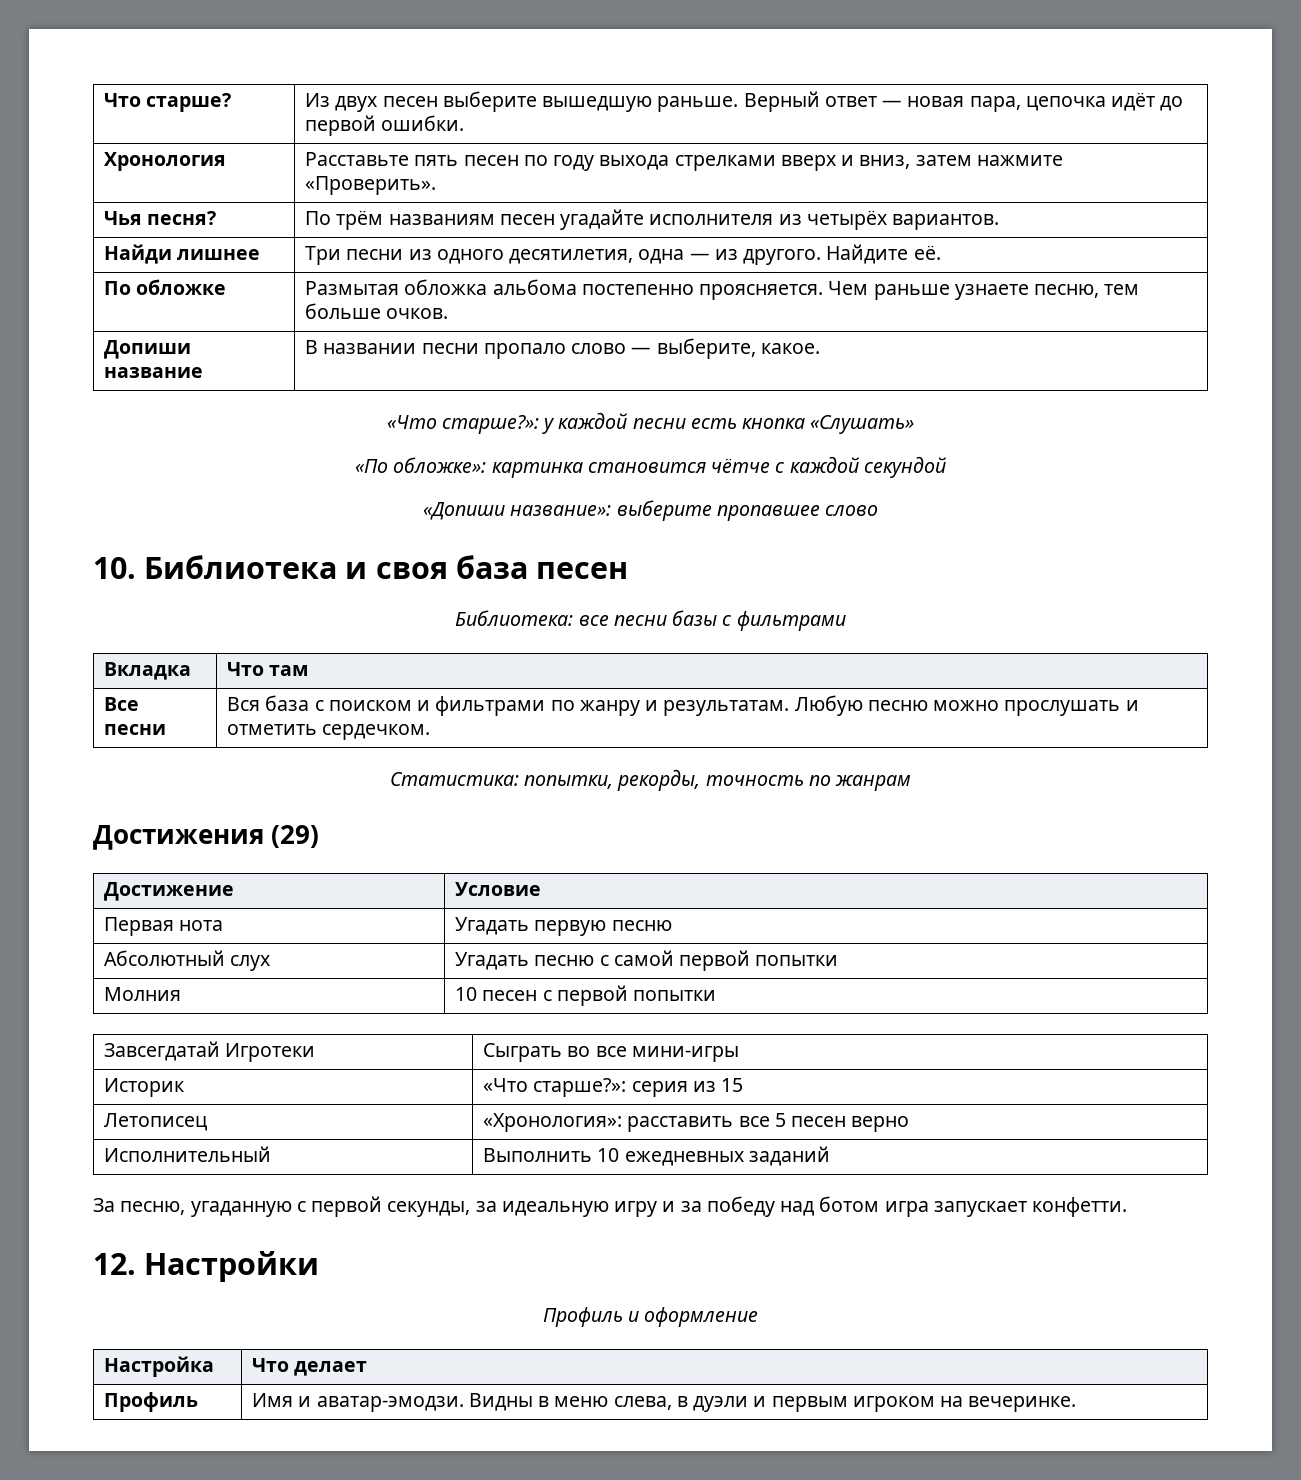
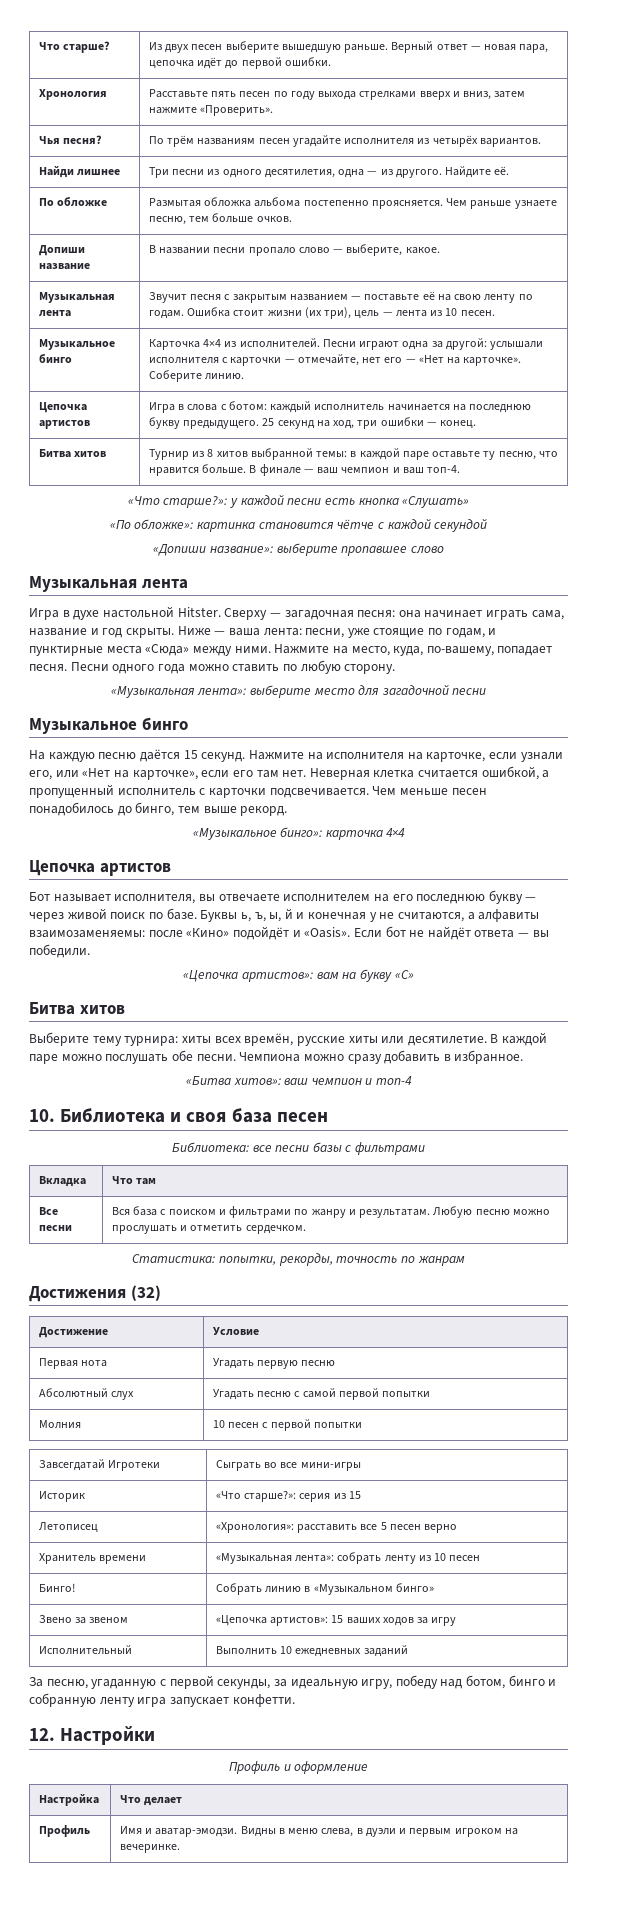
(820, 348) none -> [39,292,116,303] [39,310,72,317] [149,291,533,303] [149,307,495,319] [39,339,116,350] [39,353,73,363] [149,338,544,350] [149,354,522,366] [149,370,245,382] [39,402,88,413] [39,420,91,429] [149,401,532,413] [149,417,477,429] [39,449,107,458] [149,448,558,460] [149,464,461,476] // Музыкальная лента | Звучит песня с закрытым названием — поставьте её на свою ленту по годам. Ошибка стоит жизни (их три), цель — лента из 10 песен. // Музыкальное бинго | Карточка 4×4 из исполнителей. Песни играют одна за другой: услышали исполнителя с карточки — отмечайте, нет его — «Нет на карточке». Соберите линию. // Цепочка артистов | Игра в слова с ботом: каждый исполнитель начинается на последнюю букву предыдущего. 25 секунд на ход, три ошибки — конец. // Битва хитов | Турнир из 8 хитов выбранной темы: в каждой паре оставьте ту песню, что нравится больше. В финале — ваш чемпион и ваш топ-4.
(879, 510) none -> [29,576,188,592] [29,606,564,620] [29,626,497,638] [29,644,553,656] [29,660,396,674] [110,685,487,698] [29,717,188,734] [29,749,563,762] [29,766,550,780] [29,784,487,798] [29,802,288,816] [192,827,406,840] [29,860,171,876] [29,890,537,904] [29,908,540,922] [29,926,549,940] [29,944,90,958] [183,969,414,982] [29,1002,125,1015] [29,1032,548,1046] [29,1050,524,1064] [185,1076,413,1086] // Музыкальная лента // Игра в духе настольной Hitster. Сверху — загадочная песня: она начинает играть сама, название и год скрыты. Ниже — ваша лента: песни, уже стоящие по годам, и пунктирные места «Сюда» между ними. Нажмите на место, куда, по-вашему, попадает песня. Песни одного года можно ставить по любую сторону. // «Музыкальная лента»: выберите место для загадочной песни // Музыкальное бинго // На каждую песню даётся 15 секунд. Нажмите на исполнителя на карточке, если узнали его, или «Нет на карточке», если его там нет. Неверная клетка считается ошибкой, а пропущенный исполнитель с карточки подсвечивается. Чем меньше песен понадобилось до бинго, тем выше рекорд. // «Музыкальное бинго»: карточка 4×4 // Цепочка артистов // Бот называет исполнителя, вы отвечаете исполнителем на его последнюю букву — через живой поиск по базе. Буквы ь, ъ, ы, й и конечная y не считаются, а алфавиты взаимозаменяемы: после «Кино» подойдёт и «Oasis». Если бот не найдёт ответа — вы победили. // «Цепочка артистов»: вам на букву «С» // Битва хитов // Выберите тему турнира: хиты всех времён, русские хиты или десятилетие. В каждой паре можно послушать обе песни. Чемпиона можно сразу добавить в избранное. // «Битва хитов»: ваш чемпион и топ-4
[271,825,320,848] (29) -> [130,1285,161,1301] (32)
(910, 1124) none -> [39,1553,147,1564] [216,1552,481,1564] [39,1583,76,1592] [216,1583,434,1595] [39,1615,129,1624] [216,1615,457,1626] // Хранитель времени | «Музыкальная лента»: собрать ленту из 10 песен // Бинго! | Собрать линию в «Музыкальном бинго» // Звено за звеном | «Цепочка артистов»: 15 ваших ходов за игру
[614,1196,880,1217] игру и за победу над ботом -> [361,1675,557,1689] [29,1693,135,1707] игру, победу над ботом, бинго и собранную ленту

